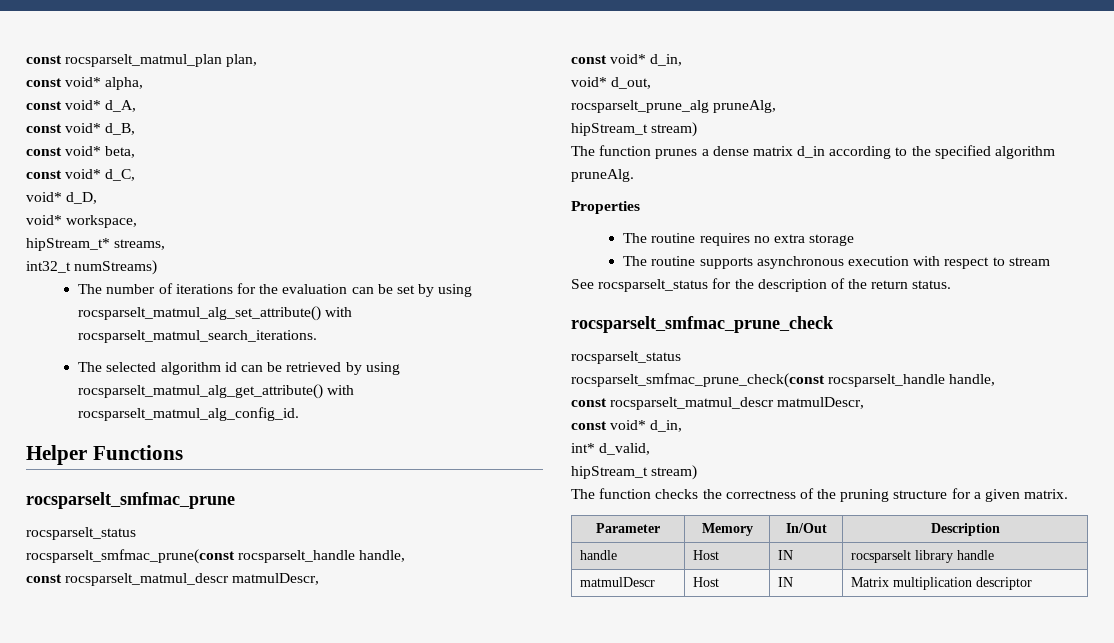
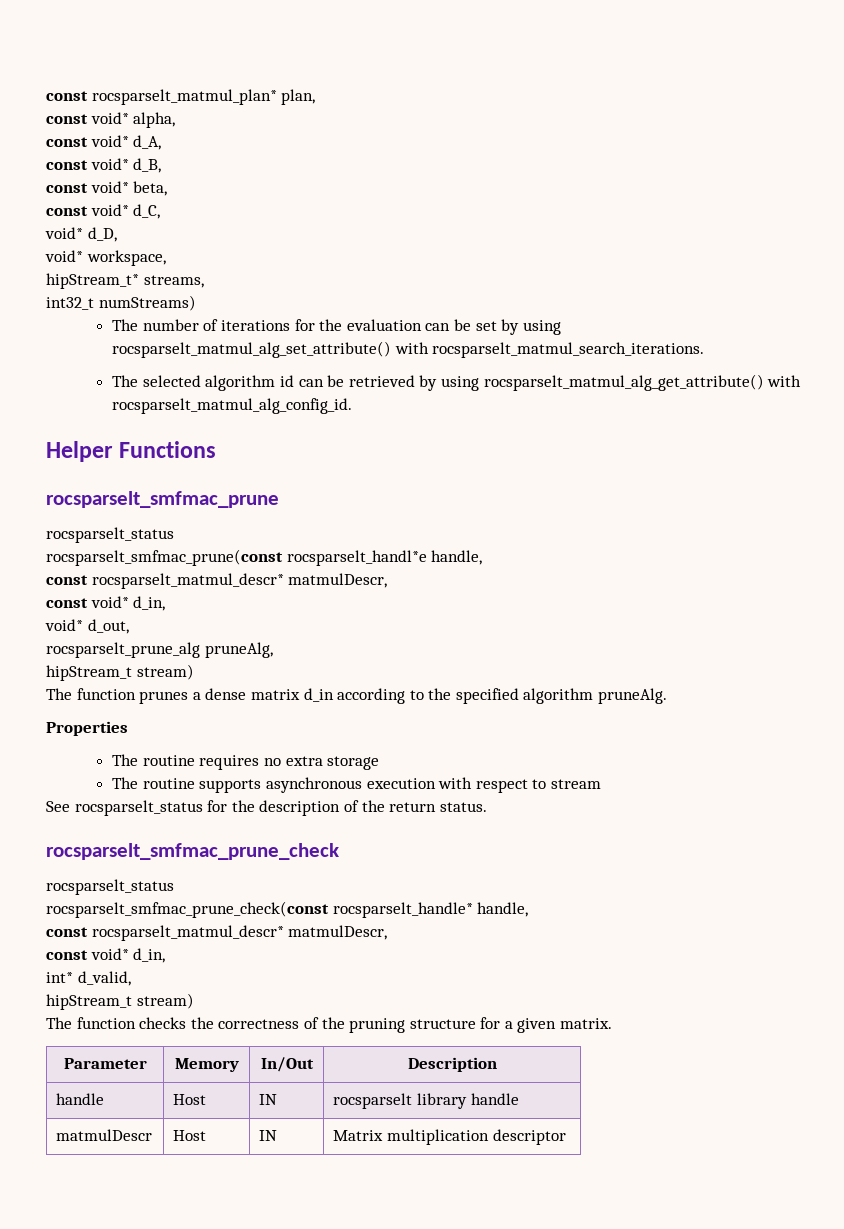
[26,54,223,67] const rocsparselt_matmul_plan -> [46,89,277,105] const rocsparselt_matmul_plan*
[238,550,406,563] [26,573,230,586] rocsparselt_handle handle, // const rocsparselt_matmul_descr -> [286,550,483,566] [46,573,284,589] rocsparselt_handl*e handle, // const rocsparselt_matmul_descr*
[828,374,996,387] [571,397,775,410] rocsparselt_handle handle, // const rocsparselt_matmul_descr -> [332,902,529,918] [46,925,284,941] rocsparselt_handle* handle, // const rocsparselt_matmul_descr*

